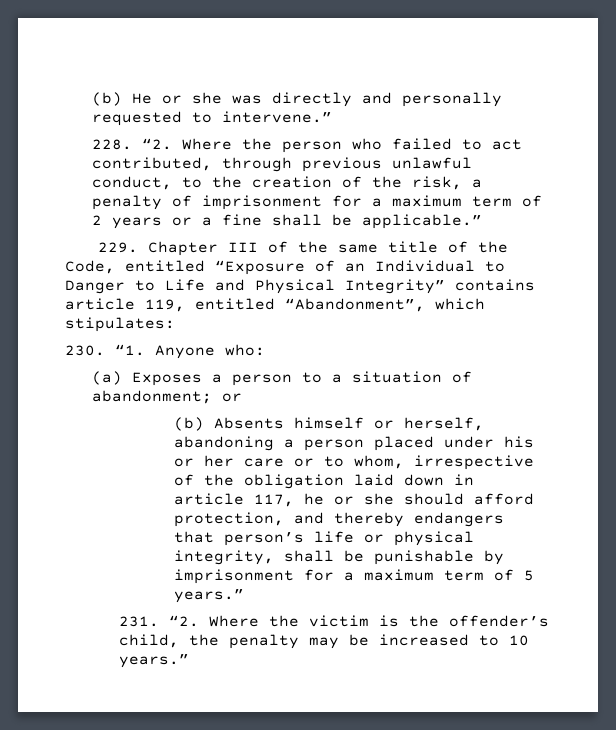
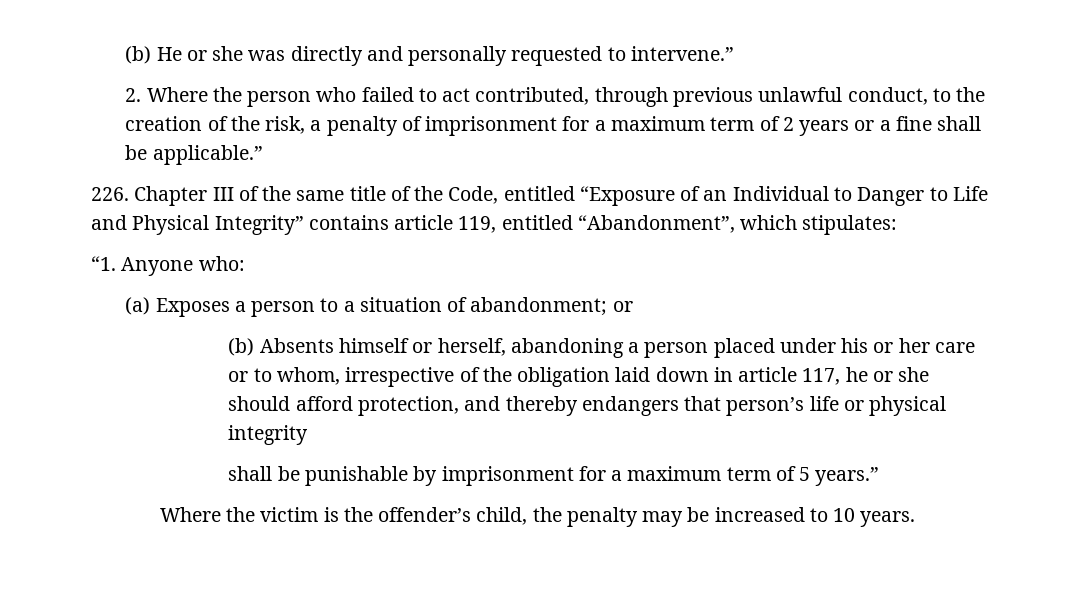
[92,138,173,150] 228. “2. -> [125,88,142,102] 2.
[97,242,138,253] 229. -> [91,187,129,201] 226.
[65,345,105,356] 230. -> (898, 225) none
[173,550,274,565] integrity, -> [228,425,309,445] integrity //
[119,615,200,627] 231. “2. -> (880, 476) none
[119,654,190,668] years.” -> [860,511,916,527] years.

